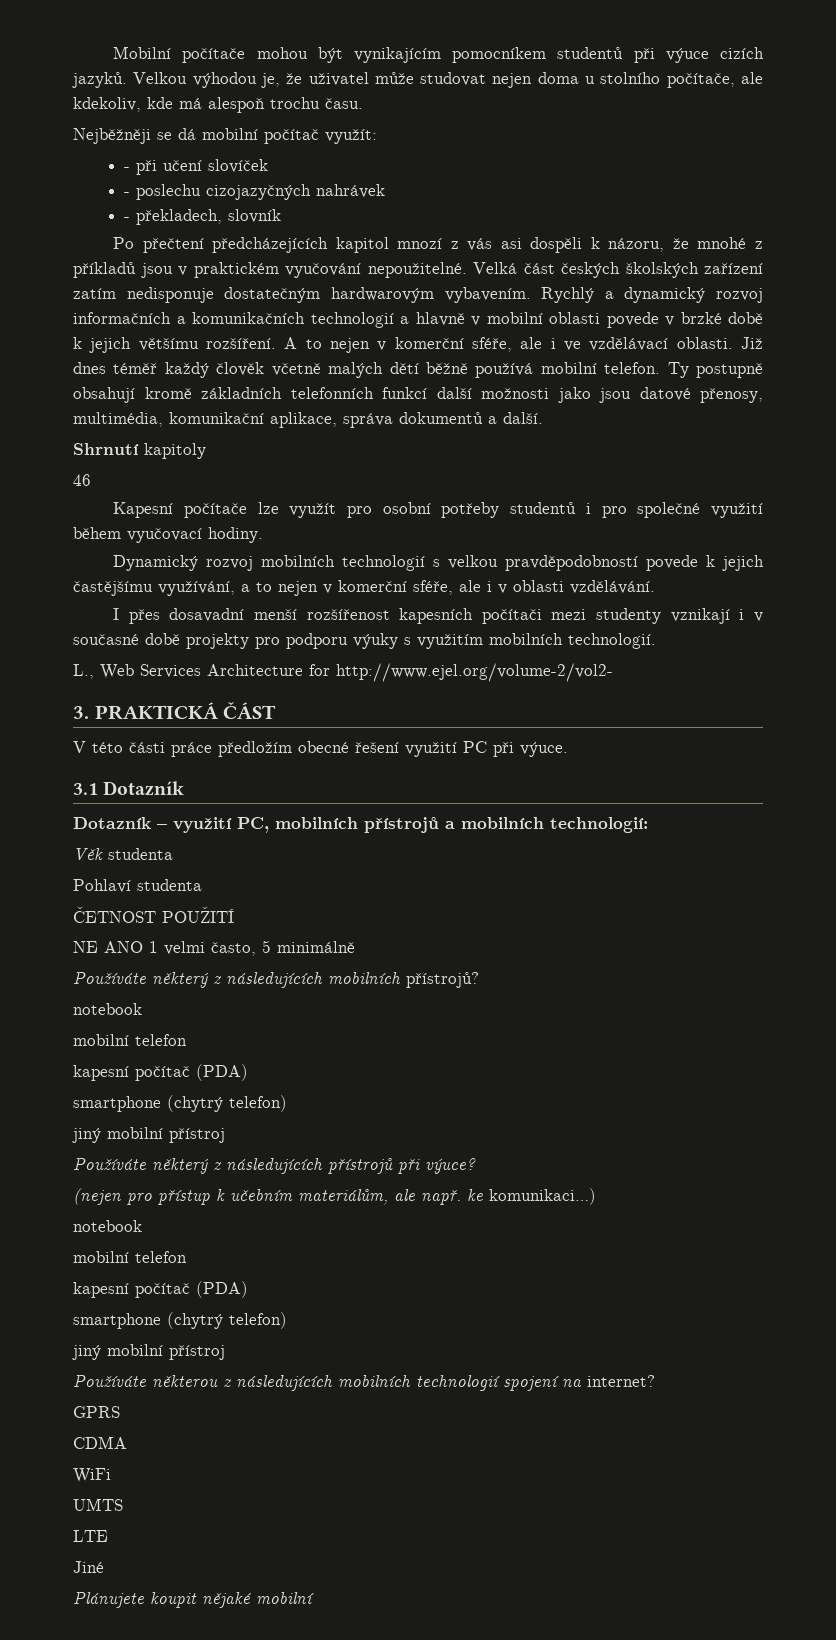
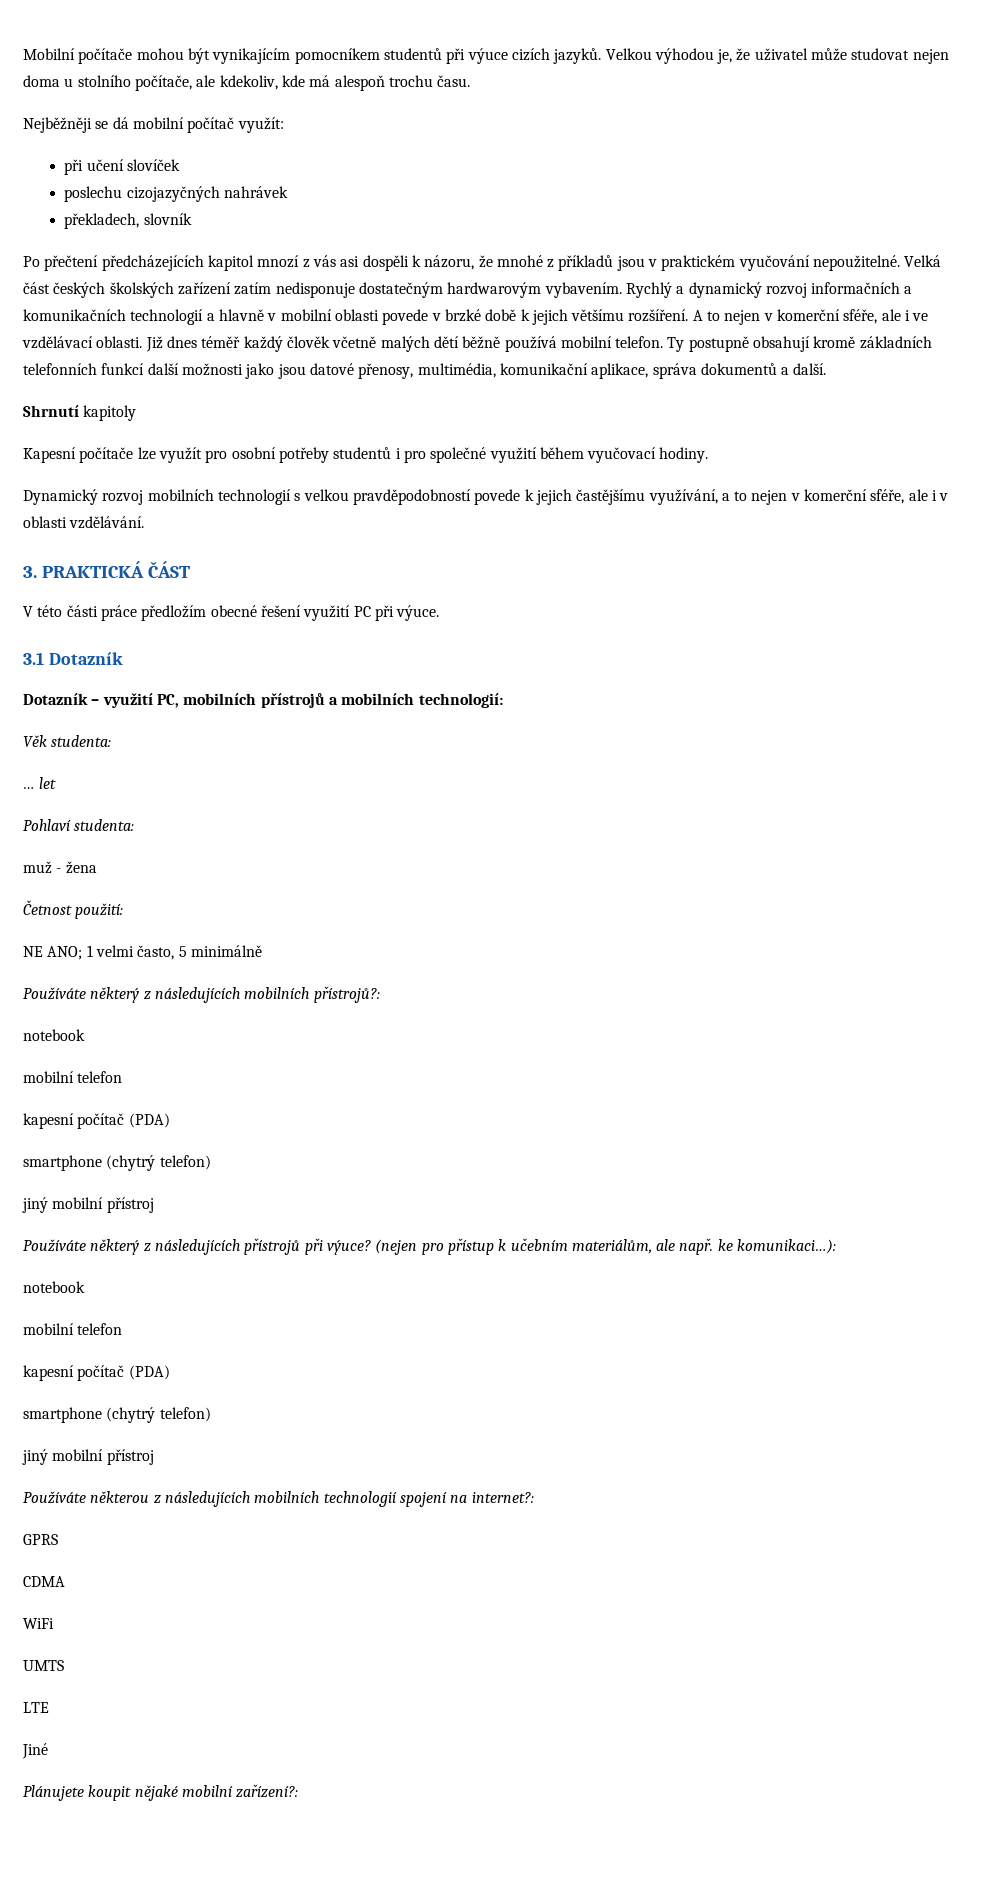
[123,167,130,171] - -> (284, 125) none
[123,192,130,196] - -> (180, 165) none
[123,217,130,221] - -> (288, 192) none
[73,474,91,486] // 46 -> (137, 413) none
[113,608,764,624] [73,633,656,649] [73,663,613,682] // I přes dosavadní menší rozšířenost kapesních počítači mezi studenty vznikají i v současné době projekty pro podporu výuky s využitím mobilních technologií. // L., Web Services Architecture for http://www.ejel.org/volume-2/vol2- -> (145, 522) none
[108,848,173,860] [73,879,202,893] [73,906,234,923] studenta // Pohlaví studenta // ČETNOST POUŽITÍ -> [51,735,112,747] [23,777,57,789] [23,819,135,831] [23,861,97,874] [23,900,124,919] studenta: // … let // Pohlaví studenta: // muž - žena // Četnost použití:
[104,941,143,953] ANO -> [47,946,83,960] ANO;
[406,972,479,988] přístrojů? -> [313,986,380,1003] přístrojů?:
(476, 1166) // -> (371, 1247) none
[489,1188,596,1205] komunikaci…) -> [737,1239,837,1254] komunikaci…):
[587,1375,655,1387] internet? -> [471,1492,534,1503] internet?:
(314, 1598) none -> [236,1784,299,1798] zařízení?:

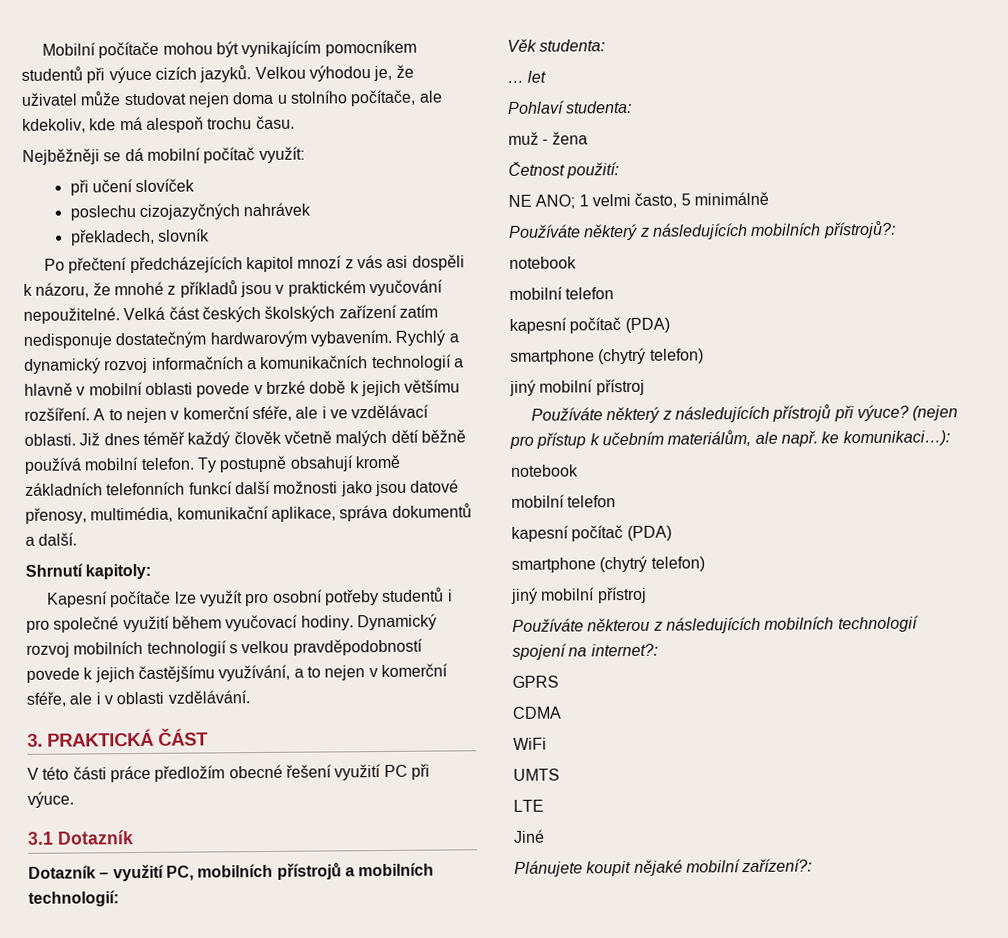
[83,405,137,421] kapitoly -> [85,563,152,580] kapitoly:
(709, 455) // -> (354, 623) none

